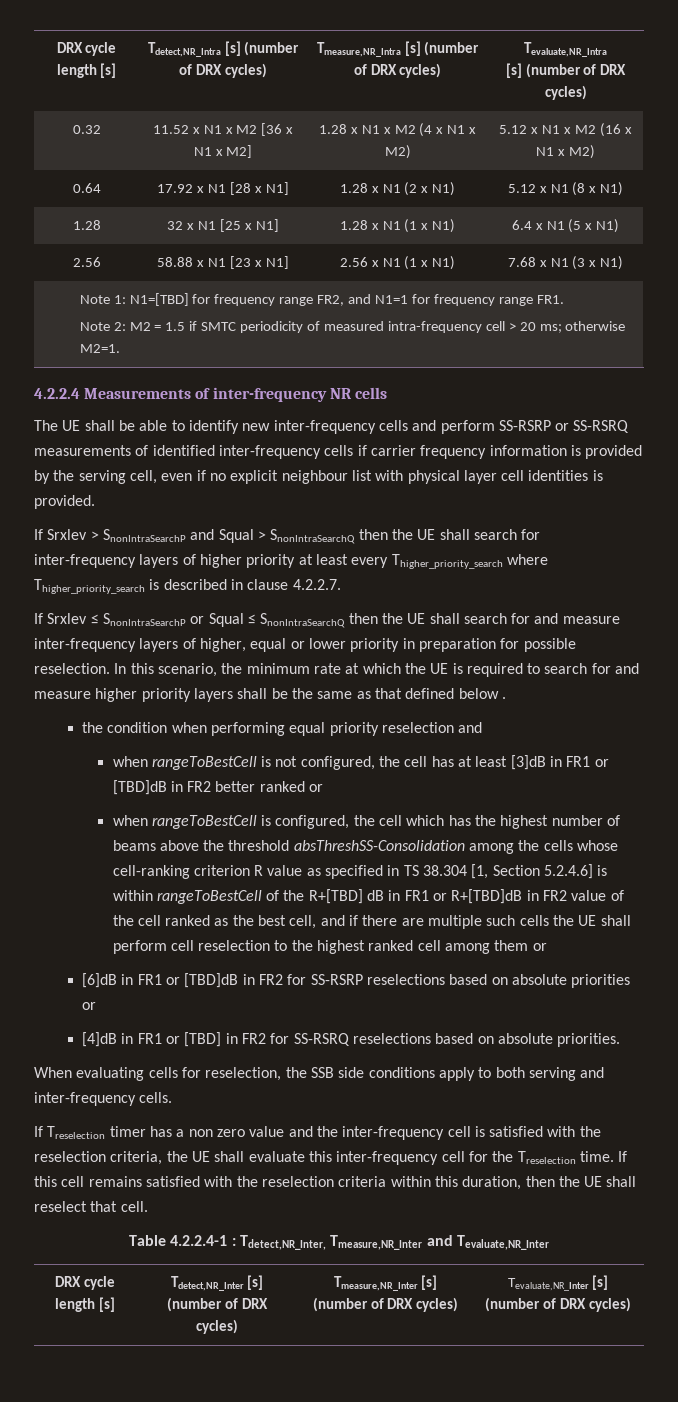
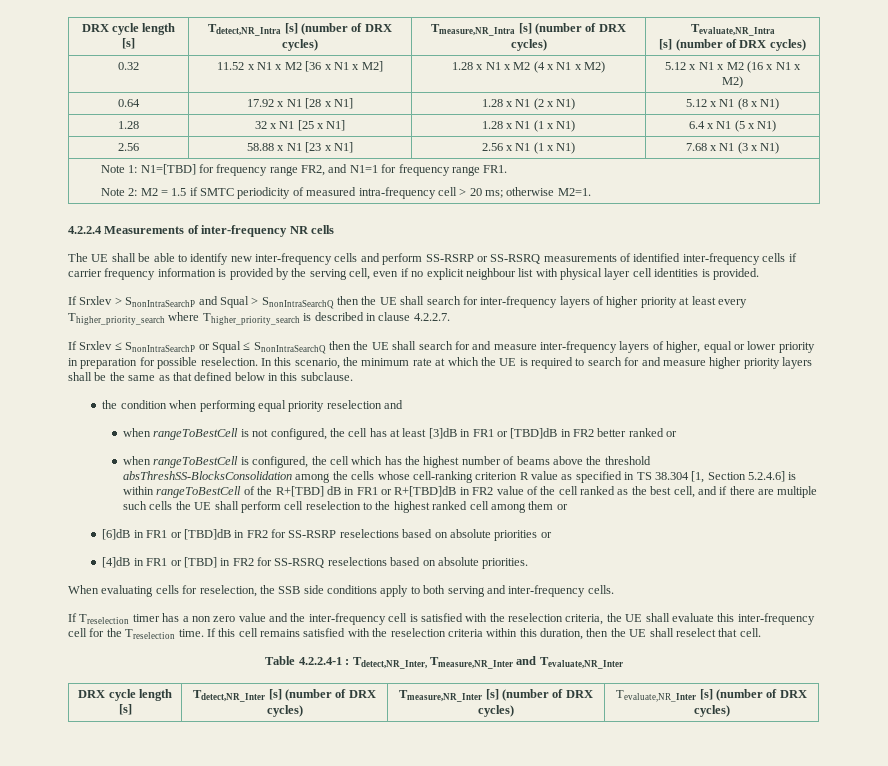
[501,697,506,699] . -> [268,372,353,381] in this subclause.
[293,840,465,851] absThreshSS-Consolidation -> [123,471,293,480] absThreshSS-BlocksConsolidation

